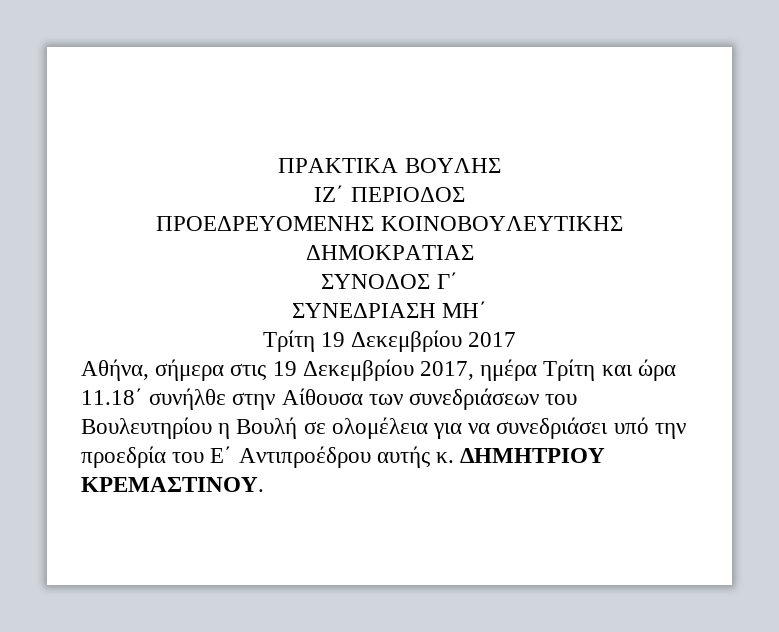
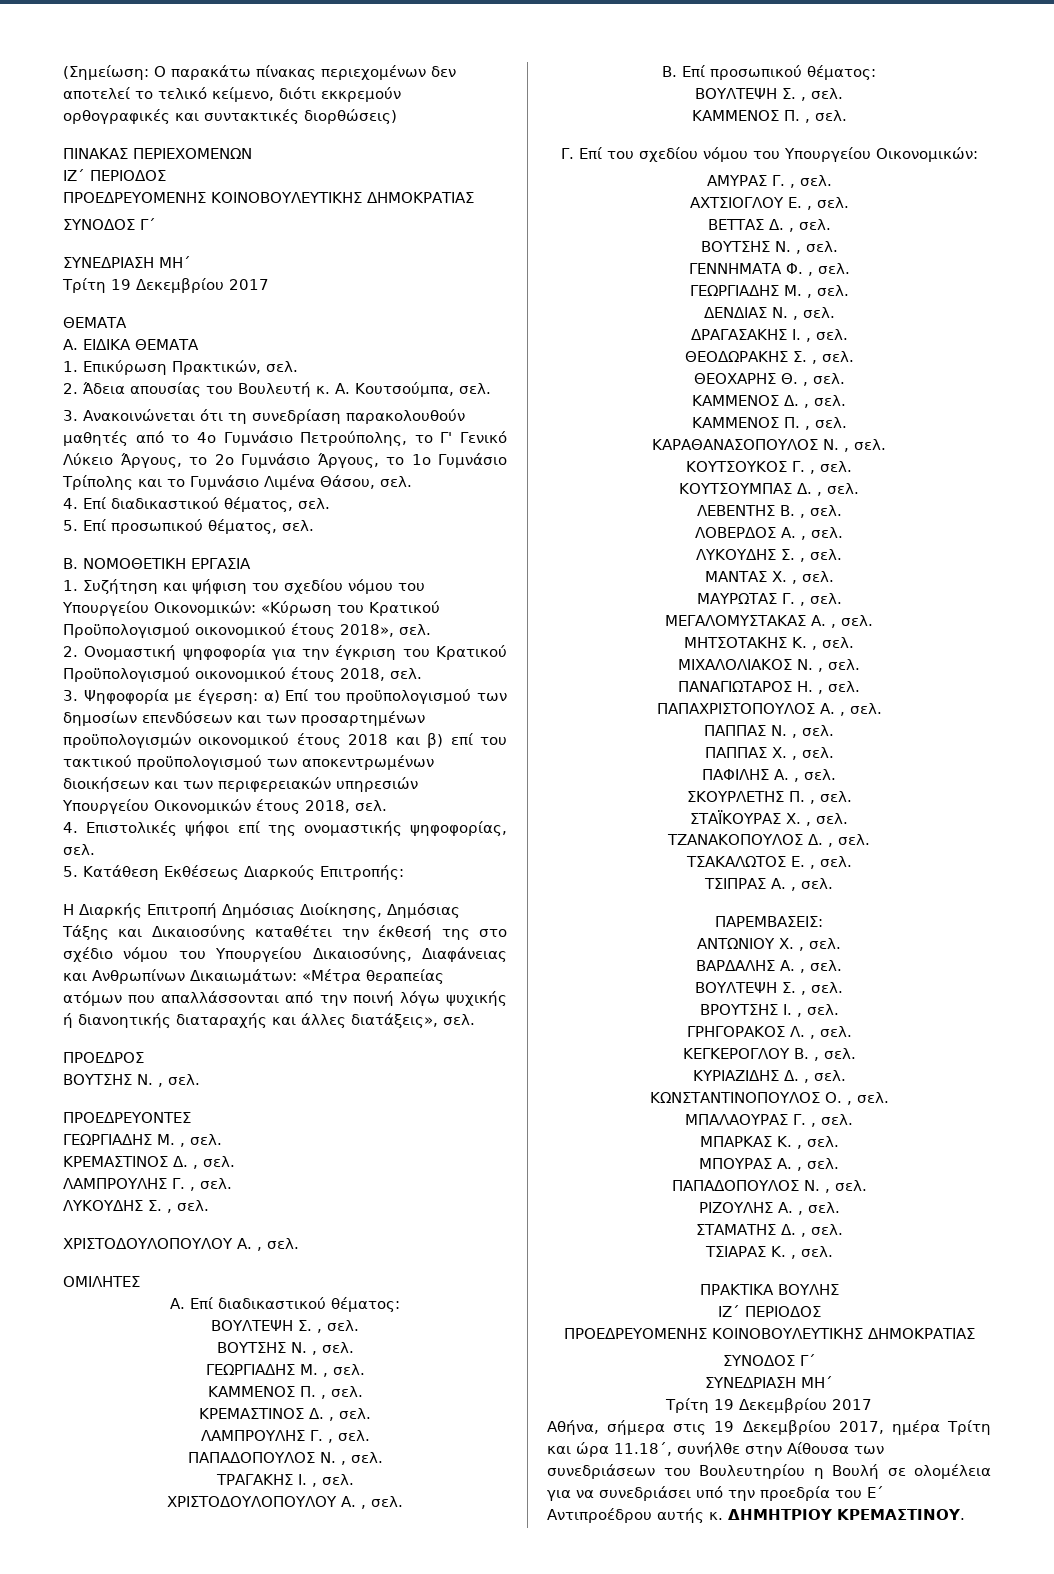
(278, 165) none -> [63,65,456,80] [63,87,401,102] [63,109,397,124] [63,148,252,159] [63,169,166,181] [63,192,474,203] [63,218,156,230] [63,256,191,268] [62,278,269,293] [63,317,127,328] [63,339,199,350] [63,360,298,375] [63,382,491,397] [63,409,465,424] [63,431,507,446] [63,453,507,468] [62,475,412,490] [63,497,330,512] [63,519,314,534] [63,558,251,569] [63,579,425,594] [62,601,440,616] [63,623,431,638] [63,645,507,660] [63,667,422,682] [63,689,507,704] [63,711,425,726] [63,733,508,748] [63,755,434,770] [63,777,418,792] [62,799,387,814] [63,821,507,836] [63,844,95,855] [63,865,404,880] [63,903,460,918] [62,925,508,940] [63,947,507,962] [63,969,444,984] [63,991,508,1006] [63,1013,475,1028] [63,1052,144,1063] [63,1074,200,1087] [63,1112,191,1123] [63,1134,222,1147] [63,1156,235,1169] [63,1178,232,1191] [63,1200,209,1213] [63,1238,299,1251] [63,1276,140,1287] [170,1297,400,1312] [211,1320,359,1333] [216,1342,354,1355] [205,1364,365,1377] [207,1386,363,1399] [199,1408,371,1421] [200,1430,370,1443] [187,1452,383,1465] [215,1474,354,1487] [167,1496,403,1509] [662,65,876,80] [695,88,843,101] [691,110,847,123] [560,147,978,162] [706,175,832,188] [689,197,849,210] [707,219,831,232] [700,241,838,254] [688,263,850,276] [689,285,849,298] [703,307,835,320] [690,329,848,342] [684,351,854,364] [693,373,845,386] [692,395,846,408] [691,417,847,430] [652,439,886,452] [686,461,852,474] [679,483,859,496] [696,505,842,518] [695,527,843,540] [696,549,842,562] [704,571,834,584] [696,593,842,606] [665,615,873,628] [684,637,854,650] [678,659,860,672] [678,681,860,694] [656,703,882,716] [704,725,834,738] [704,747,834,760] [702,769,836,782] [686,791,852,804] [690,810,848,826] [667,834,870,847] [685,856,852,869] [704,878,833,891] [715,916,823,927] [697,938,841,951] [696,960,842,973] [695,982,843,995] [699,1004,839,1017] [686,1026,852,1039] [682,1048,856,1061] [692,1070,846,1083] [649,1092,889,1105] [685,1114,853,1127] [699,1136,839,1149] [699,1158,839,1171] [671,1180,867,1193] [698,1202,840,1215] [695,1224,843,1237] [704,1246,833,1259] (Σημείωση: Ο παρακάτω πίνακας περιεχομένων δεν αποτελεί το τελικό κείμενο, διότι εκκρεμούν ορθογραφικές και συντακτικές διορθώσεις) // ΠΙΝΑΚΑΣ ΠΕΡΙΕΧΟΜΕΝΩΝ // ΙΖ΄ ΠΕΡΙΟΔΟΣ // ΠΡΟΕΔΡΕΥΟΜΕΝΗΣ ΚΟΙΝΟΒΟΥΛΕΥΤΙΚΗΣ ΔΗΜΟΚΡΑΤΙΑΣ // ΣΥΝΟΔΟΣ Γ΄ // ΣΥΝΕΔΡΙΑΣΗ ΜΗ΄ // Τρίτη 19 Δεκεμβρίου 2017 // ΘΕΜΑΤΑ // Α. ΕΙΔΙΚΑ ΘΕΜΑΤΑ // 1. Επικύρωση Πρακτικών, σελ. // 2. Άδεια απουσίας του Βουλευτή κ. Α. Κουτσούμπα, σελ. // 3. Ανακοινώνεται ότι τη συνεδρίαση παρακολουθούν μαθητές από το 4ο Γυμνάσιο Πετρούπολης, το Γ' Γενικό Λύκειο Άργους, το 2ο Γυμνάσιο Άργους, το 1ο Γυμνάσιο Τρίπολης και το Γυμνάσιο Λιμένα Θάσου, σελ. // 4. Επί διαδικαστικού θέματος, σελ. // 5. Επί προσωπικού θέματος, σελ. // Β. ΝΟΜΟΘΕΤΙΚΗ ΕΡΓΑΣΙΑ // 1. Συζήτηση και ψήφιση του σχεδίου νόμου του Υπουργείου Οικονομικών: «Κύρωση του Κρατικού Προϋπολογισμού οικονομικού έτους 2018», σελ. // 2. Ονομαστική ψηφοφορία για την έγκριση του Κρατικού Προϋπολογισμού οικονομικού έτους 2018, σελ. // 3. Ψηφοφορία με έγερση: α) Επί του προϋπολογισμού των δημοσίων επενδύσεων και των προσαρτημένων προϋπολογισμών οικονομικού έτους 2018 και β) επί του τακτικού προϋπολογισμού των αποκεντρωμένων διοικήσεων και των περιφερειακών υπηρεσιών Υπουργείου Οικονομικών έτους 2018, σελ. // 4. Επιστολικές ψήφοι επί της ονομαστικής ψηφοφορίας, σελ. // 5. Κατάθεση Εκθέσεως Διαρκούς Επιτροπής: // Η Διαρκής Επιτροπή Δημόσιας Διοίκησης, Δημόσιας Τάξης και Δικαιοσύνης καταθέτει την έκθεσή της στο σχέδιο νόμου του Υπουργείου Δικαιοσύνης, Διαφάνειας και Ανθρωπίνων Δικαιωμάτων: «Μέτρα θεραπείας ατόμων που απαλλάσσονται από την ποινή λόγω ψυχικής ή διανοητικής διαταραχής και άλλες διατάξεις», σελ. // ΠΡΟΕΔΡΟΣ // ΒΟΥΤΣΗΣ Ν. , σελ. // ΠΡΟΕΔΡΕΥΟΝΤΕΣ // ΓΕΩΡΓΙΑΔΗΣ Μ. , σελ. // ΚΡΕΜΑΣΤΙΝΟΣ Δ. , σελ. // ΛΑΜΠΡΟΥΛΗΣ Γ. , σελ. // ΛΥΚΟΥΔΗΣ Σ. , σελ. // ΧΡΙΣΤΟΔΟΥΛΟΠΟΥΛΟΥ Α. , σελ. // ΟΜΙΛΗΤΕΣ // Α. Επί διαδικαστικού θέματος: // ΒΟΥΛΤΕΨΗ Σ. , σελ. // ΒΟΥΤΣΗΣ Ν. , σελ. // ΓΕΩΡΓΙΑΔΗΣ Μ. , σελ. // ΚΑΜΜΕΝΟΣ Π. , σελ. // ΚΡΕΜΑΣΤΙΝΟΣ Δ. , σελ. // ΛΑΜΠΡΟΥΛΗΣ Γ. , σελ. // ΠΑΠΑΔΟΠΟΥΛΟΣ Ν. , σελ. // ΤΡΑΓΑΚΗΣ Ι. , σελ. // ΧΡΙΣΤΟΔΟΥΛΟΠΟΥΛΟΥ Α. , σελ. // Β. Επί προσωπικού θέματος: // ΒΟΥΛΤΕΨΗ Σ. , σελ. // ΚΑΜΜΕΝΟΣ Π. , σελ. // Γ. Επί του σχεδίου νόμου του Υπουργείου Οικονομικών: // ΑΜΥΡΑΣ Γ. , σελ. // ΑΧΤΣΙΟΓΛΟΥ Ε. , σελ. // ΒΕΤΤΑΣ Δ. , σελ. // ΒΟΥΤΣΗΣ Ν. , σελ. // ΓΕΝΝΗΜΑΤΑ Φ. , σελ. // ΓΕΩΡΓΙΑΔΗΣ Μ. , σελ. // ΔΕΝΔΙΑΣ Ν. , σελ. // ΔΡΑΓΑΣΑΚΗΣ Ι. , σελ. // ΘΕΟΔΩΡΑΚΗΣ Σ. , σελ. // ΘΕΟΧΑΡΗΣ Θ. , σελ. // ΚΑΜΜΕΝΟΣ Δ. , σελ. // ΚΑΜΜΕΝΟΣ Π. , σελ. // ΚΑΡΑΘΑΝΑΣΟΠΟΥΛΟΣ Ν. , σελ. // ΚΟΥΤΣΟΥΚΟΣ Γ. , σελ. // ΚΟΥΤΣΟΥΜΠΑΣ Δ. , σελ. // ΛΕΒΕΝΤΗΣ Β. , σελ. // ΛΟΒΕΡΔΟΣ Α. , σελ. // ΛΥΚΟΥΔΗΣ Σ. , σελ. // ΜΑΝΤΑΣ Χ. , σελ. // ΜΑΥΡΩΤΑΣ Γ. , σελ. // ΜΕΓΑΛΟΜΥΣΤΑΚΑΣ Α. , σελ. // ΜΗΤΣΟΤΑΚΗΣ Κ. , σελ. // ΜΙΧΑΛΟΛΙΑΚΟΣ Ν. , σελ. // ΠΑΝΑΓΙΩΤΑΡΟΣ Η. , σελ. // ΠΑΠΑΧΡΙΣΤΟΠΟΥΛΟΣ Α. , σελ. // ΠΑΠΠΑΣ Ν. , σελ. // ΠΑΠΠΑΣ Χ. , σελ. // ΠΑΦΙΛΗΣ Α. , σελ. // ΣΚΟΥΡΛΕΤΗΣ Π. , σελ. // ΣΤΑΪΚΟΥΡΑΣ Χ. , σελ. // ΤΖΑΝΑΚΟΠΟΥΛΟΣ Δ. , σελ. // ΤΣΑΚΑΛΩΤΟΣ Ε. , σελ. // ΤΣΙΠΡΑΣ Α. , σελ. // ΠΑΡΕΜΒΑΣΕΙΣ: // ΑΝΤΩΝΙΟΥ Χ. , σελ. // ΒΑΡΔΑΛΗΣ Α. , σελ. // ΒΟΥΛΤΕΨΗ Σ. , σελ. // ΒΡΟΥΤΣΗΣ Ι. , σελ. // ΓΡΗΓΟΡΑΚΟΣ Λ. , σελ. // ΚΕΓΚΕΡΟΓΛΟΥ Β. , σελ. // ΚΥΡΙΑΖΙΔΗΣ Δ. , σελ. // ΚΩΝΣΤΑΝΤΙΝΟΠΟΥΛΟΣ Ο. , σελ. // ΜΠΑΛΑΟΥΡΑΣ Γ. , σελ. // ΜΠΑΡΚΑΣ Κ. , σελ. // ΜΠΟΥΡΑΣ Α. , σελ. // ΠΑΠΑΔΟΠΟΥΛΟΣ Ν. , σελ. // ΡΙΖΟΥΛΗΣ Α. , σελ. // ΣΤΑΜΑΤΗΣ Δ. , σελ. // ΤΣΙΑΡΑΣ Κ. , σελ. //
[81,388,143,405] 11.18΄ -> [614,1442,672,1456] 11.18΄,

